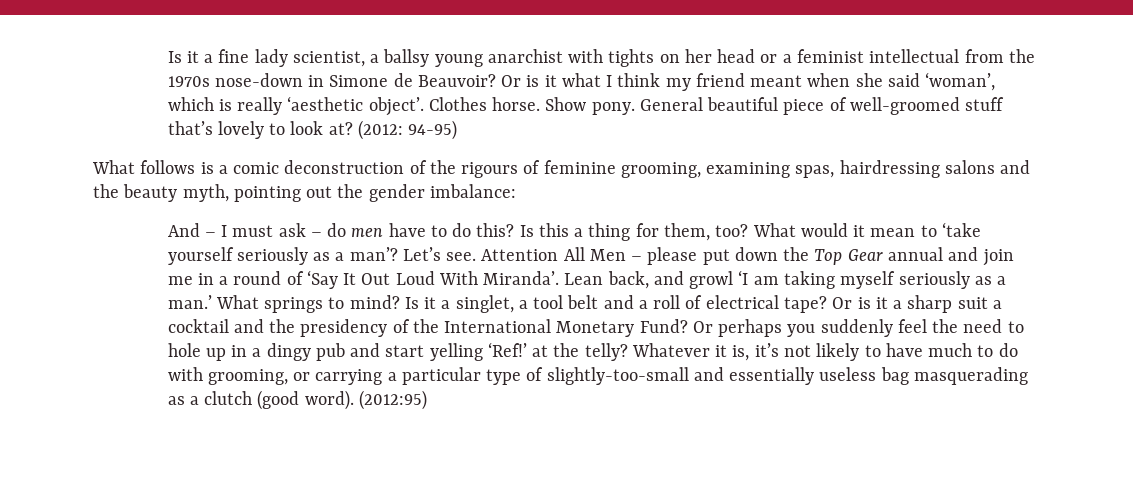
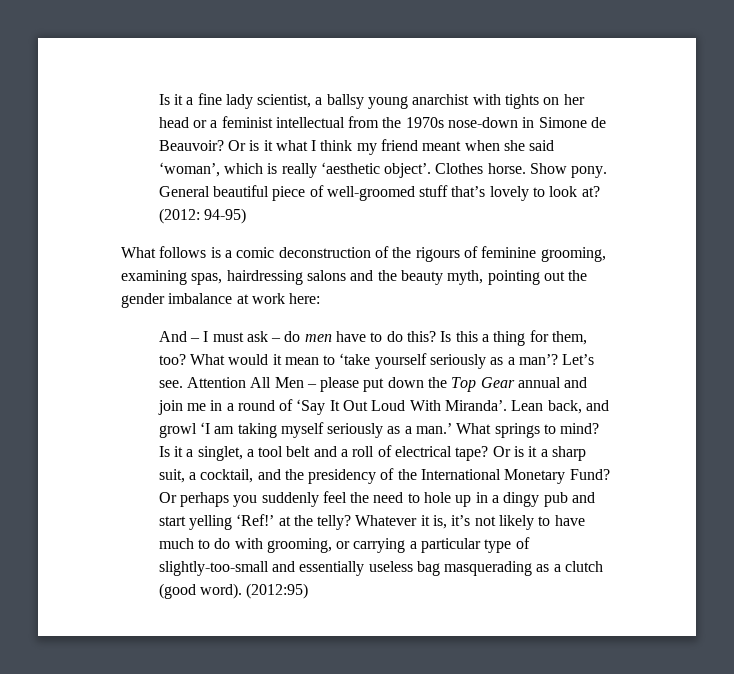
[429,184,516,198] imbalance: -> [168,293,321,304] imbalance at work here:
[957,297,1002,309] [167,319,229,333] suit a cocktail -> [158,469,254,483] suit, a cocktail,

